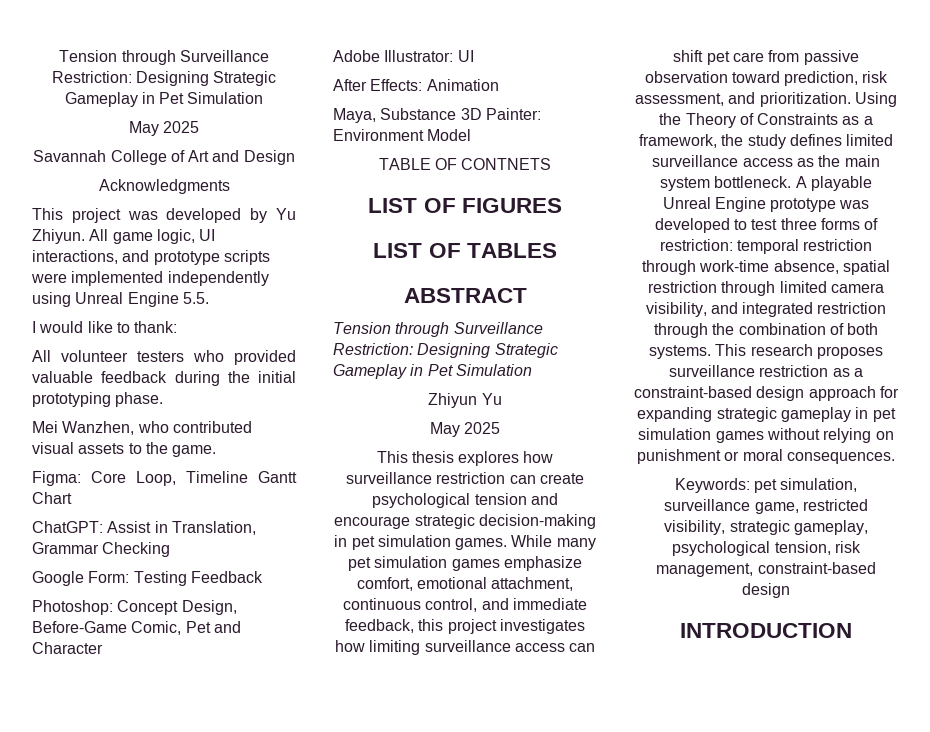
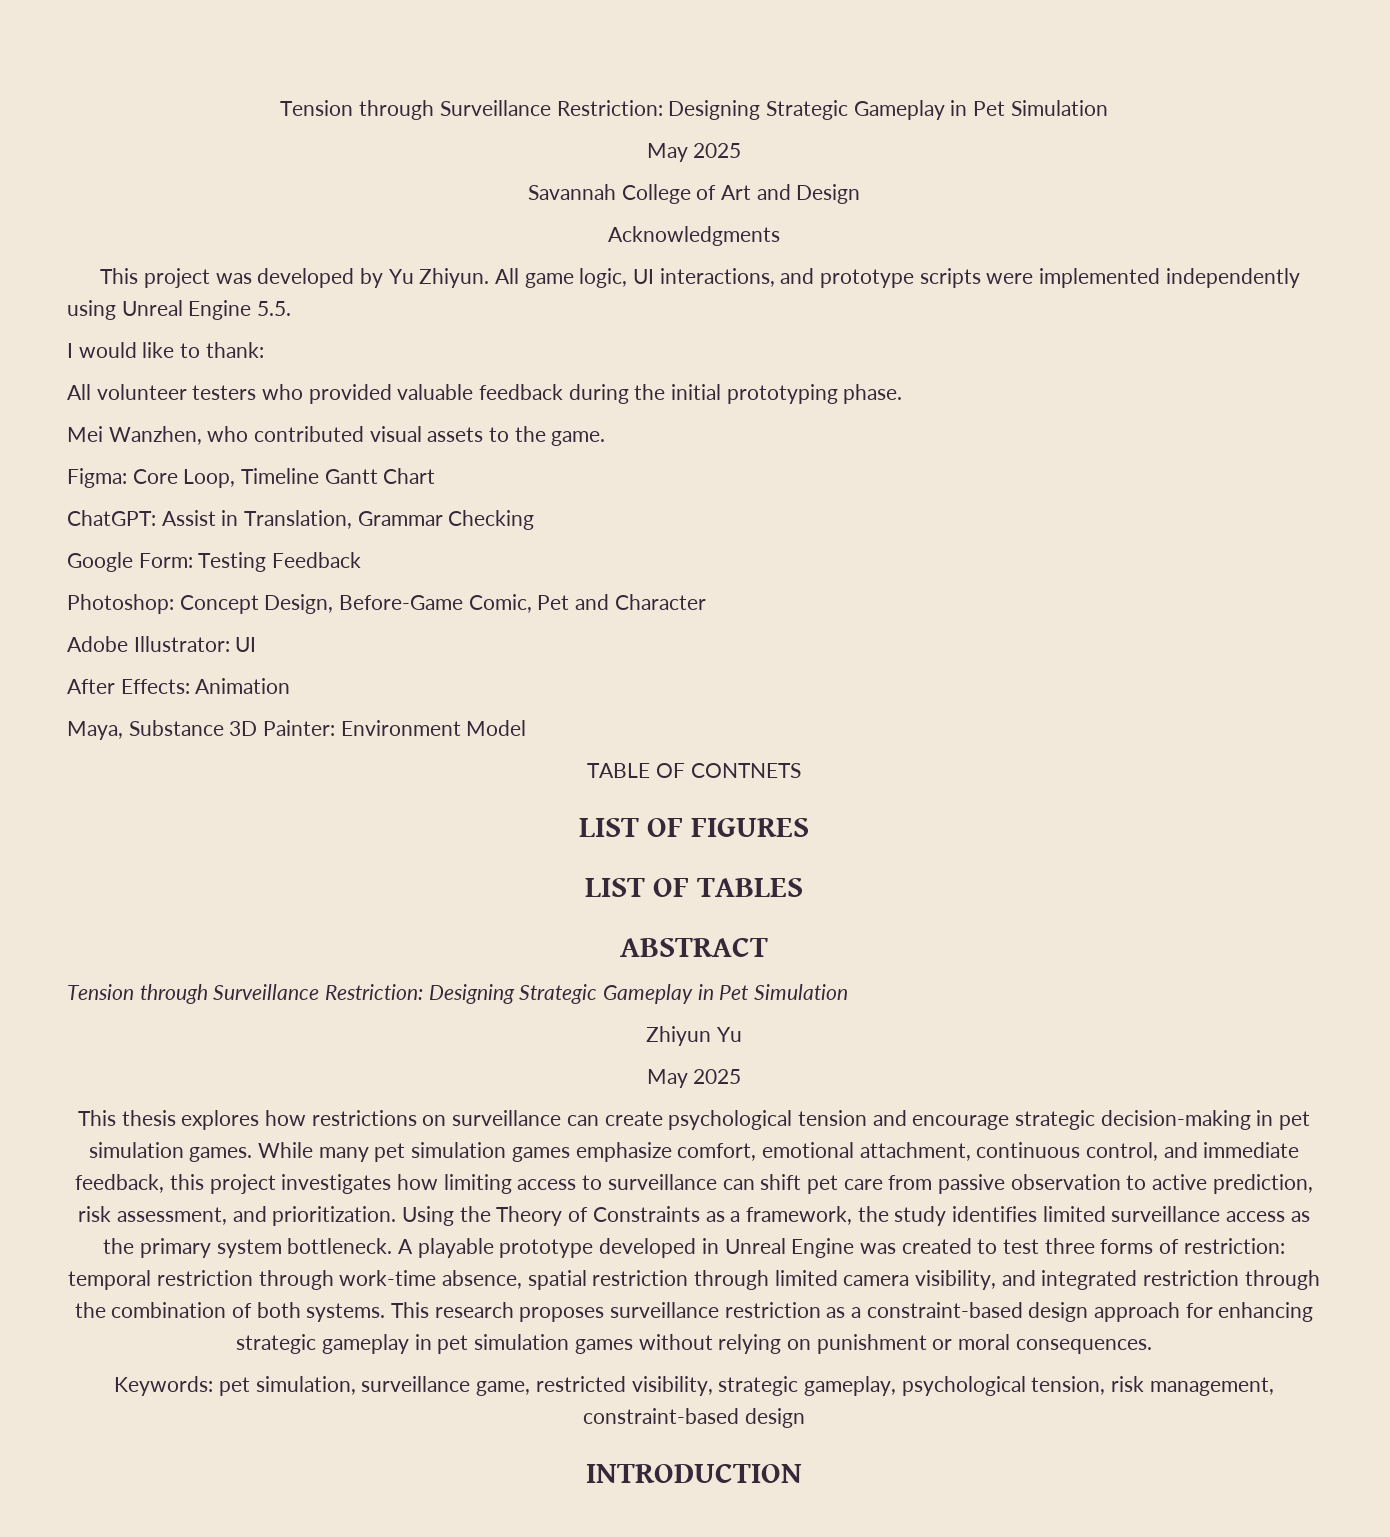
[346,472,506,484] surveillance restriction -> [311,1110,562,1126] restrictions on surveillance
[424,640,565,652] surveillance access -> [517,1174,717,1190] access to surveillance
[731,71,780,83] toward -> [1126,1174,1207,1190] to active
[789,134,842,146] defines -> [951,1206,1037,1222] identifies
[844,155,880,167] main -> [140,1238,212,1258] primary
[662,197,870,212] [654,218,730,233] Unreal Engine prototype was developed -> [499,1238,972,1258] prototype developed in Unreal Engine was created
[637,407,713,422] expanding -> [1218,1302,1314,1322] enhancing

